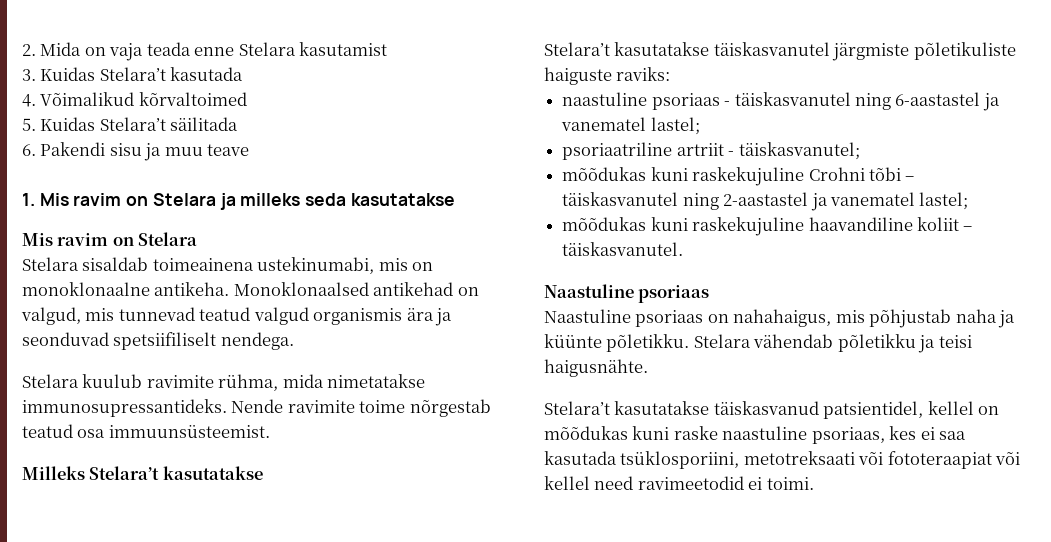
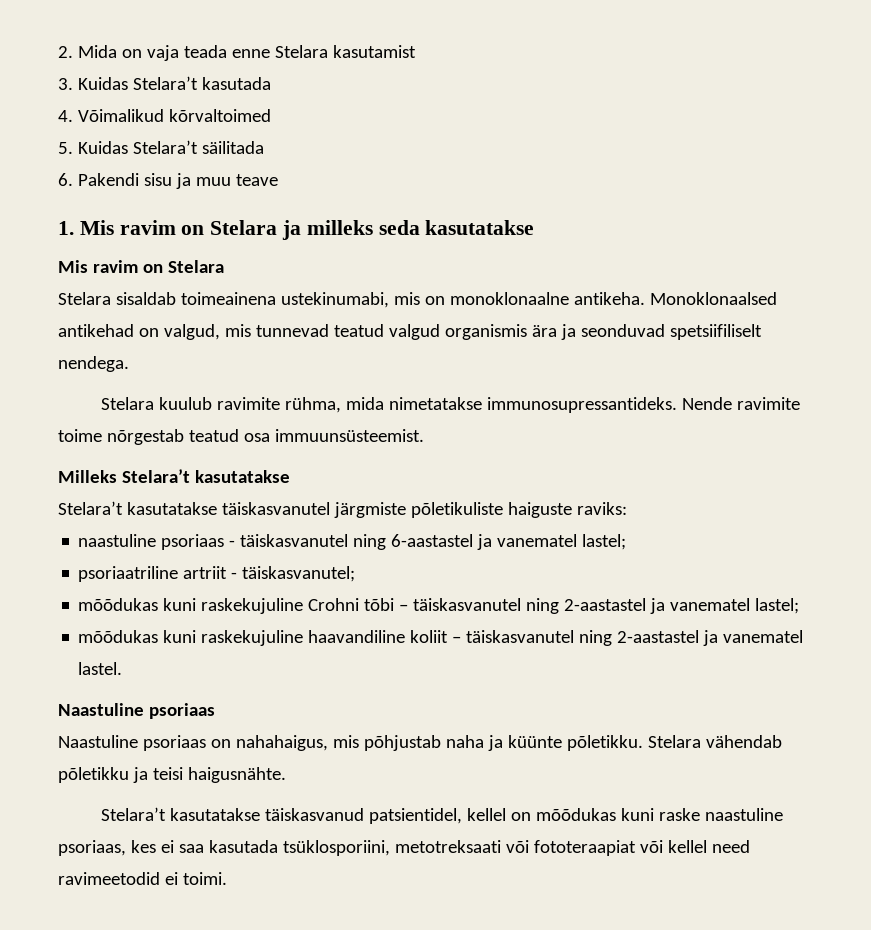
[562,242,684,256] täiskasvanutel. -> [466,630,804,646] [78,662,123,675] täiskasvanutel ning 2-aastastel ja vanematel lastel.

